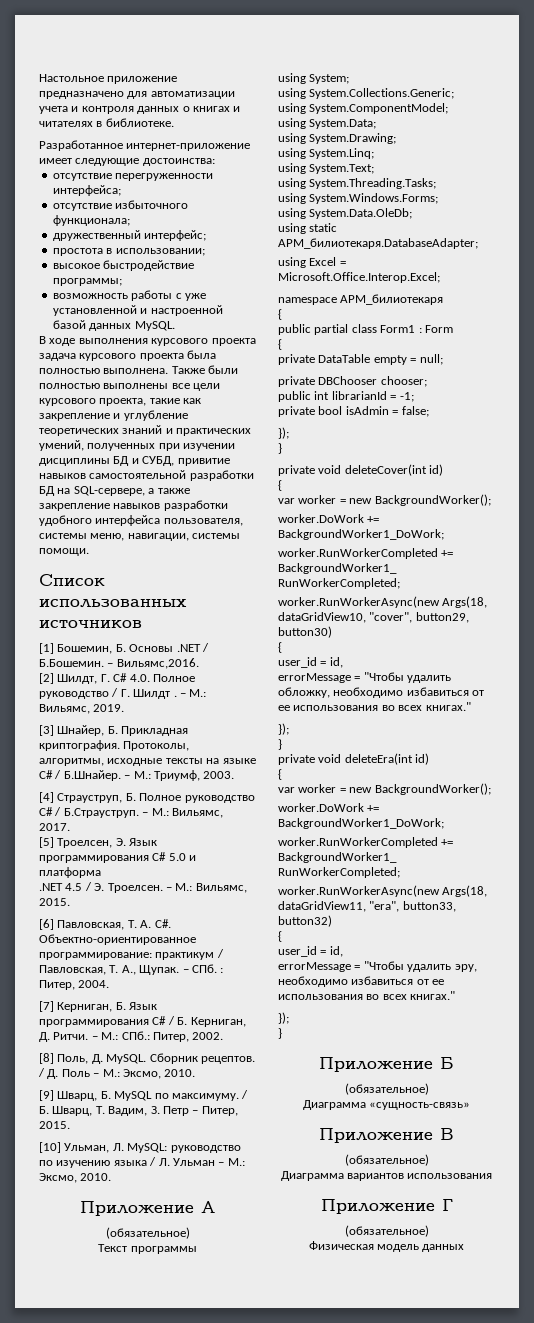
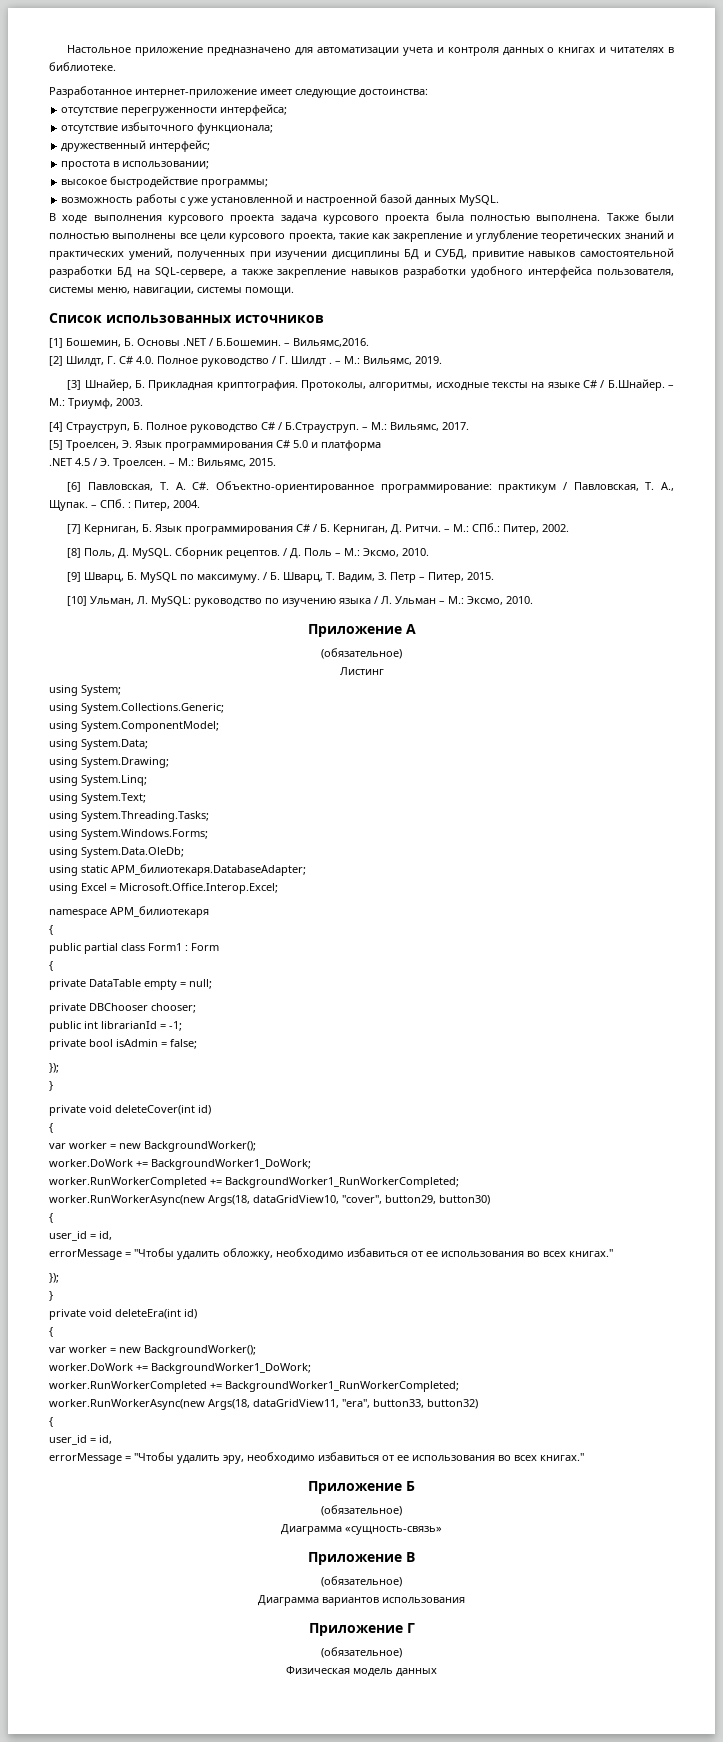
[98,1244,197,1254] Текст программы -> [339,667,384,675] Листинг
[278,1012,289,1024] [278,1028,282,1039] // }); // } -> (584, 1457) none

